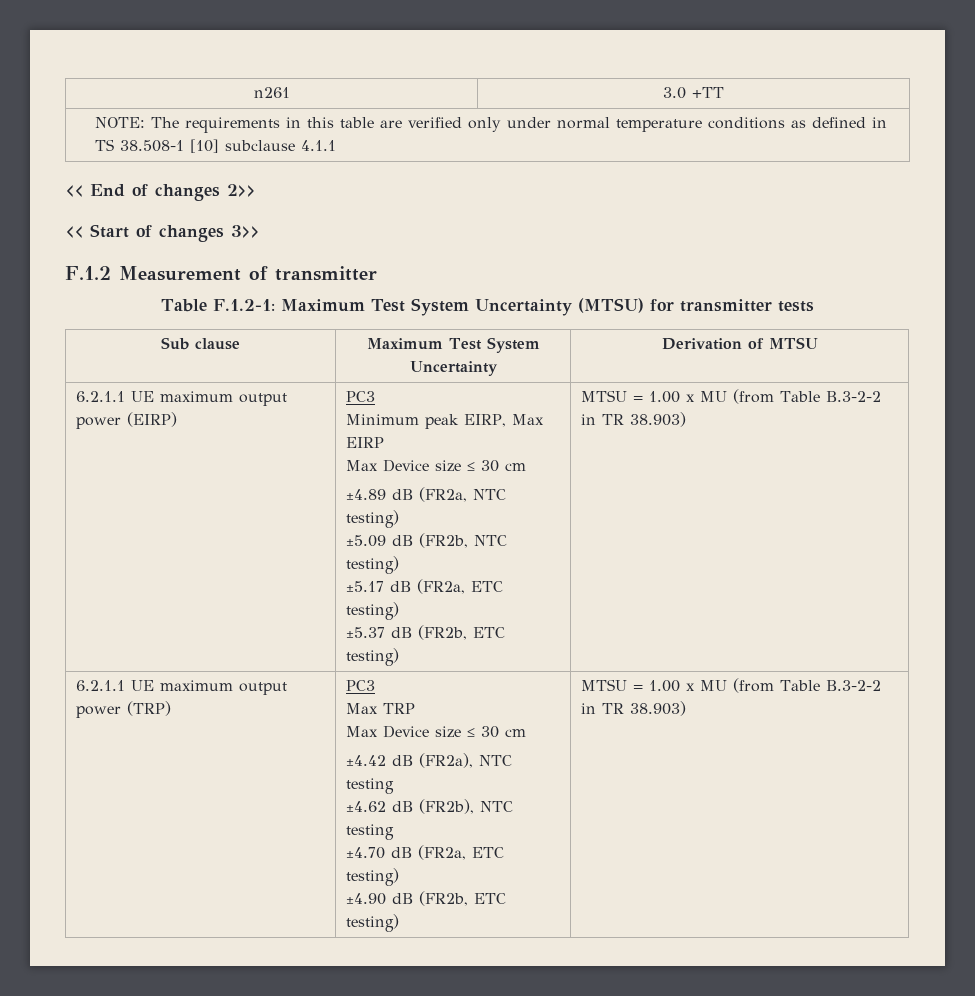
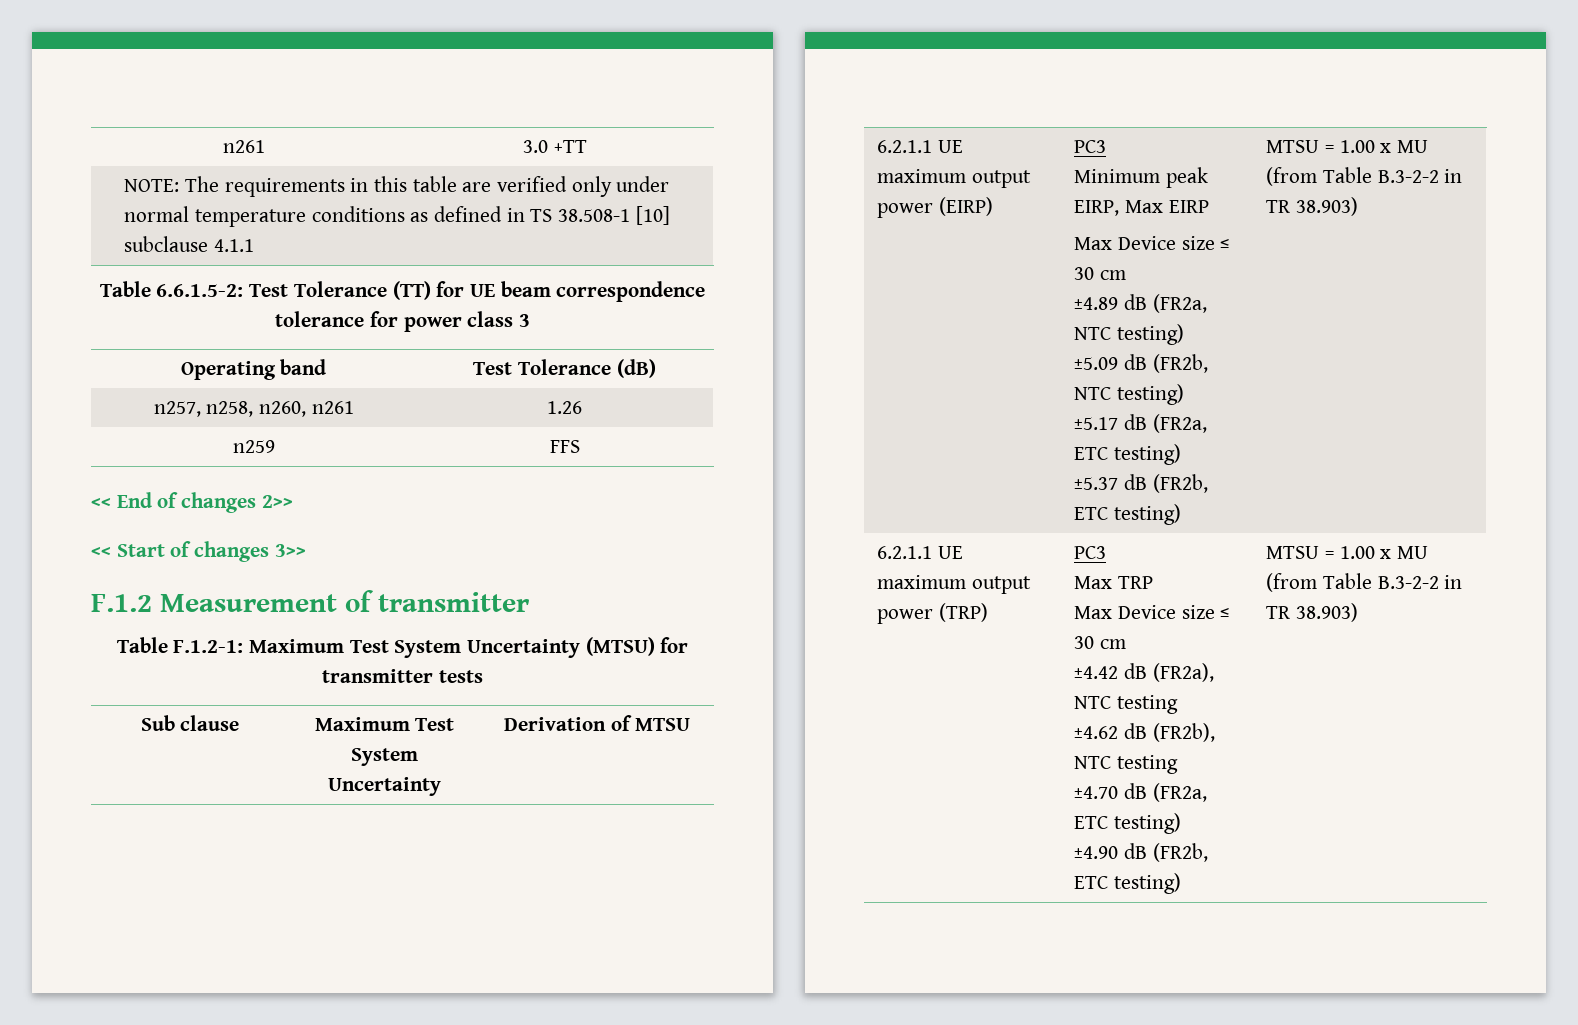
(336, 145) none -> [99,281,706,302] [275,311,530,332] [180,359,327,380] [473,359,656,378] [153,401,354,417] [547,401,582,414] [232,440,275,453] [549,440,580,453] // Table 6.6.1.5-2: Test Tolerance (TT) for UE beam correspondence tolerance for power class 3 // Operating band | Test Tolerance (dB) // n257, n258, n260, n261 | 1.26 // n259 | FFS

